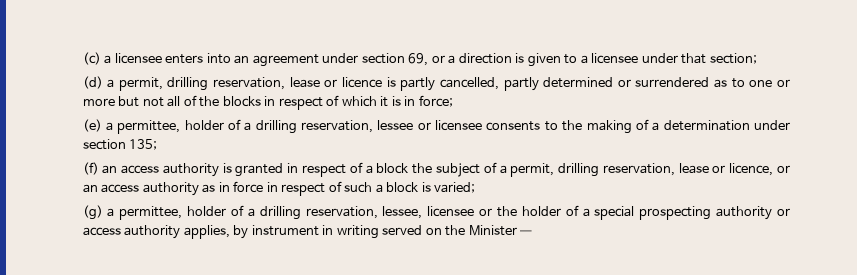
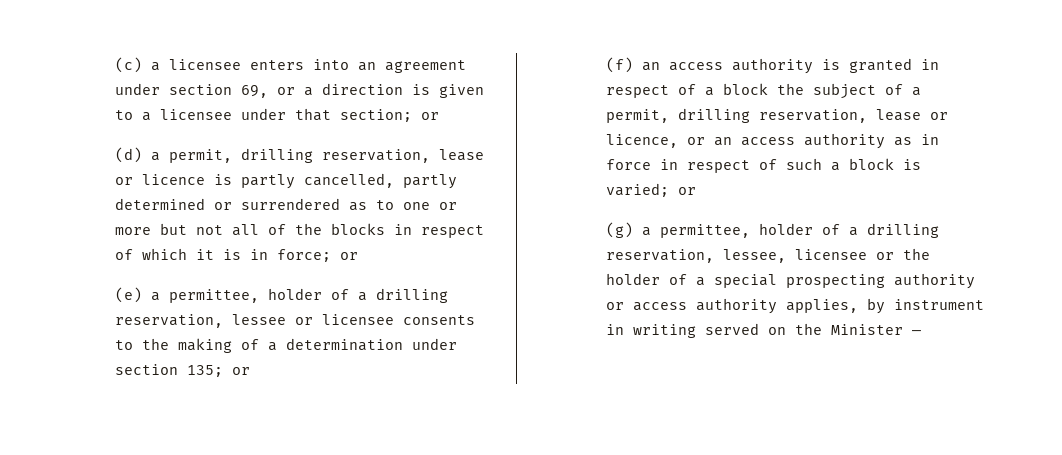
(757, 58) none -> [420,112,439,120] or
(453, 101) none -> [339,252,358,260] or
(158, 144) none -> [231,367,250,375] or
(476, 187) none -> [677,187,696,195] or

